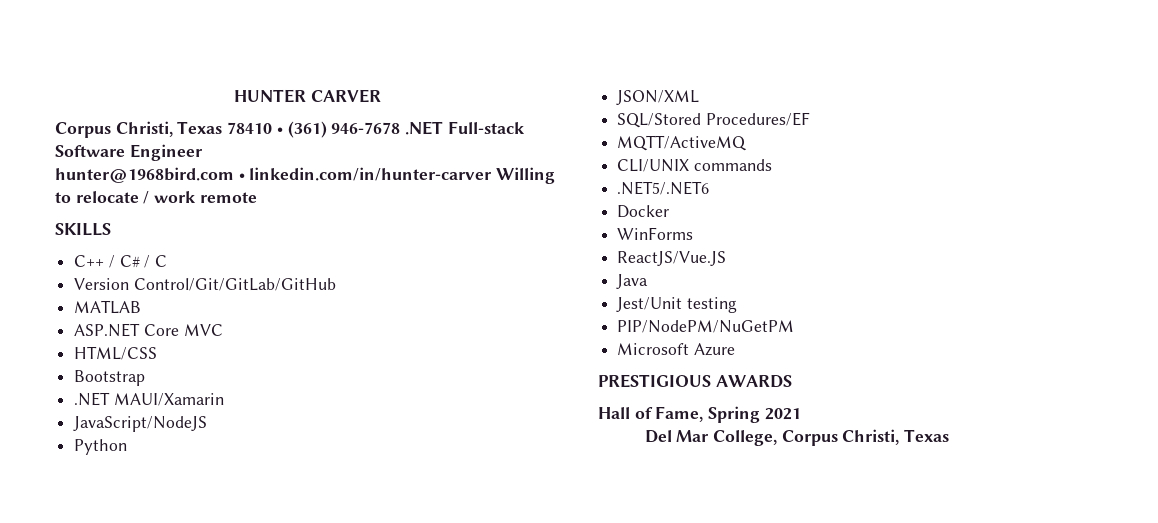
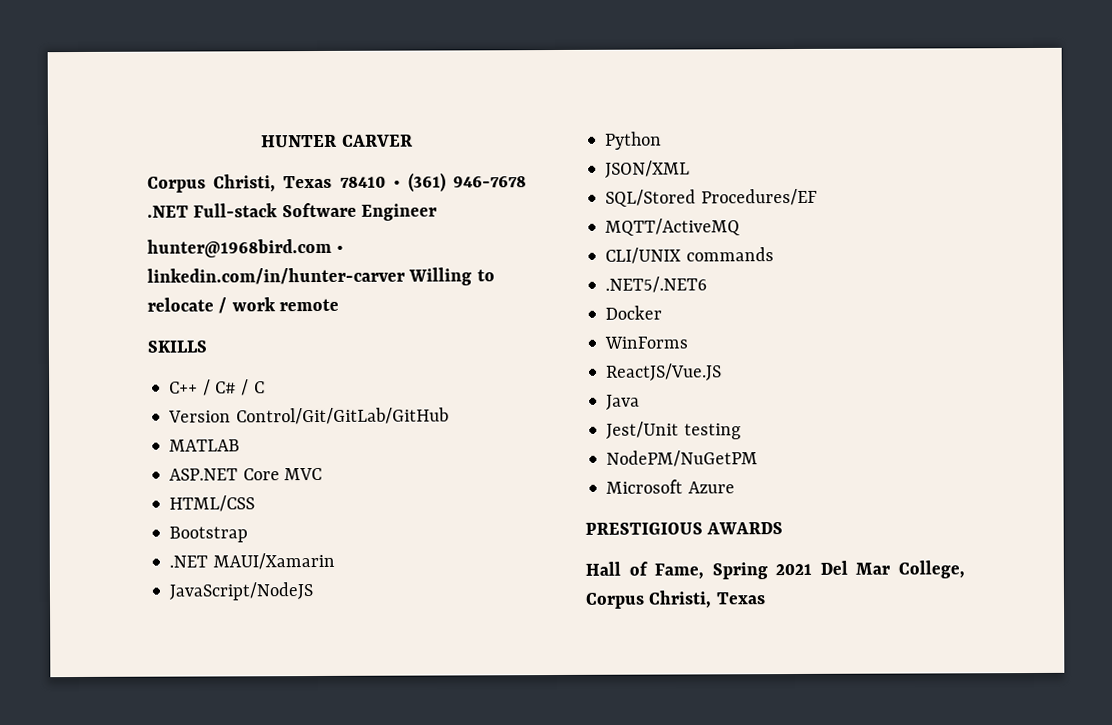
[617,320,795,333] PIP/NodePM/NuGetPM -> [606,450,759,467] NodePM/NuGetPM
(801, 414) // -> (813, 569) none

